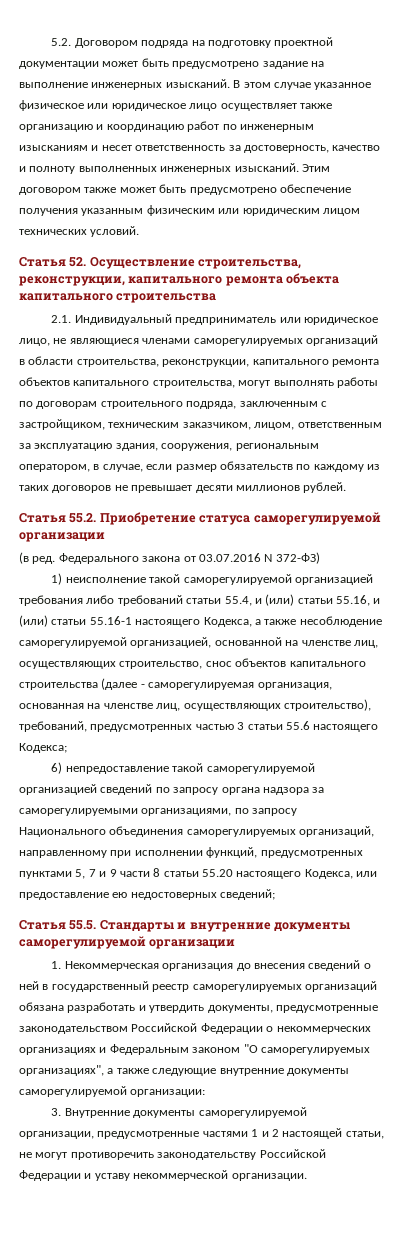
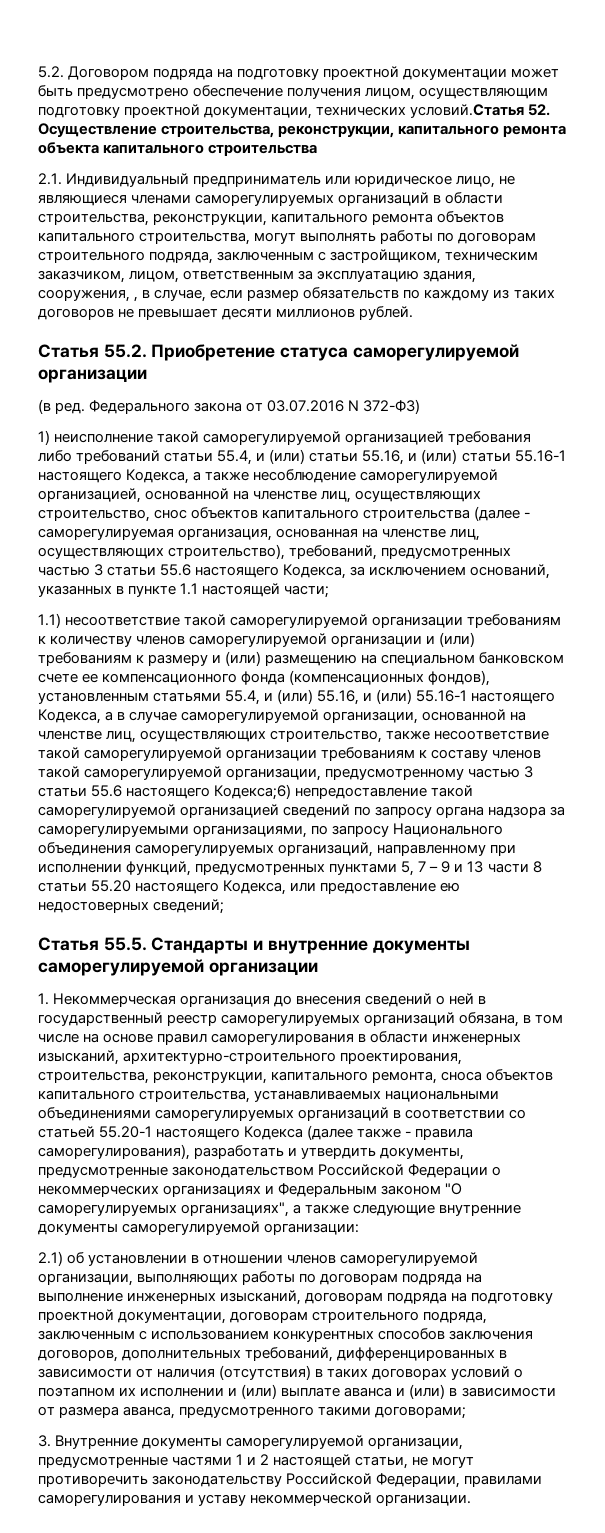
[262,61,324,69] [19,79,372,90] [19,100,332,111] [19,121,314,132] [19,145,381,153] [19,163,330,174] [19,184,351,195] [19,205,360,216] [19,226,140,237] [19,257,66,267] задание на выполнение инженерных изысканий. В этом случае указанное физическое или юридическое лицо осуществляет также организацию и координацию работ по инженерным изысканиям и несет ответственность за достоверность, качество и полноту выполненных инженерных изысканий. Этим договором также может быть предусмотрено обеспечение получения указанным физическим или юридическим лицом технических условий. // Статья -> [193,85,549,100] [38,104,525,119] обеспечение получения лицом, осуществляющим подготовку проектной документации, технических условий.Статья
[235,443,319,451] [19,464,90,472] региональным оператором, -> [134,297,139,302] ,
[19,743,67,753] [51,762,63,774] Кодекса; // 6) -> [283,564,551,579] [38,583,330,598] [38,613,562,628] [38,632,476,647] [38,651,565,666] [38,670,491,686] [38,689,556,705] [38,709,527,724] [38,730,550,743] [38,747,542,761] [38,766,534,781] [38,784,292,800] Кодекса, за исключением оснований, указанных в пункте 1.1 настоящей части; // 1.1) несоответствие такой саморегулируемой организации требованиям к количеству членов саморегулируемой организации и (или) требованиям к размеру и (или) размещению на специальном банковском счете ее компенсационного фонда (компенсационных фондов), установленным статьями 55.4, и (или) 55.16, и (или) 55.16-1 настоящего Кодекса, а в случае саморегулируемой организации, основанной на членстве лиц, осуществляющих строительство, также несоответствие такой саморегулируемой организации требованиям к составу членов такой саморегулируемой организации, предусмотренному частью 3 статьи 55.6 настоящего Кодекса;6)
[99,869,117,877] и 9 -> [429,861,484,873] – 9 и 13
[19,1002,64,1011] обязана -> [459,1012,564,1027] [38,1031,522,1045] [38,1050,463,1065] [38,1069,554,1084] [38,1090,500,1103] [38,1107,527,1121] [38,1125,474,1140] [38,1144,190,1160] обязана, в том числе на основе правил саморегулирования в области инженерных изысканий, архитектурно-строительного проектирования, строительства, реконструкции, капитального ремонта, сноса объектов капитального строительства, устанавливаемых национальными объединениями саморегулируемых организаций в соответствии со статьей 55.20-1 настоящего Кодекса (далее также - правила саморегулирования),
(206, 1093) none -> [38,1251,479,1266] [38,1271,483,1286] [38,1290,554,1305] [38,1309,488,1324] [38,1328,534,1342] [38,1347,508,1362] [38,1365,524,1380] [38,1384,556,1399] [38,1406,467,1419] // 2.1) об установлении в отношении членов саморегулируемой организации, выполняющих работы по договорам подряда на выполнение инженерных изысканий, договорам подряда на подготовку проектной документации, договорам строительного подряда, заключенным с использованием конкурентных способов заключения договоров, дополнительных требований, дифференцированных в зависимости от наличия (отсутствия) в таких договорах условий о поэтапном их исполнении и (или) выплате аванса и (или) в зависимости от размера аванса, предусмотренного такими договорами;
[19,1170,81,1181] Федерации -> [376,1473,543,1488] [38,1494,181,1506] Федерации, правилами саморегулирования

